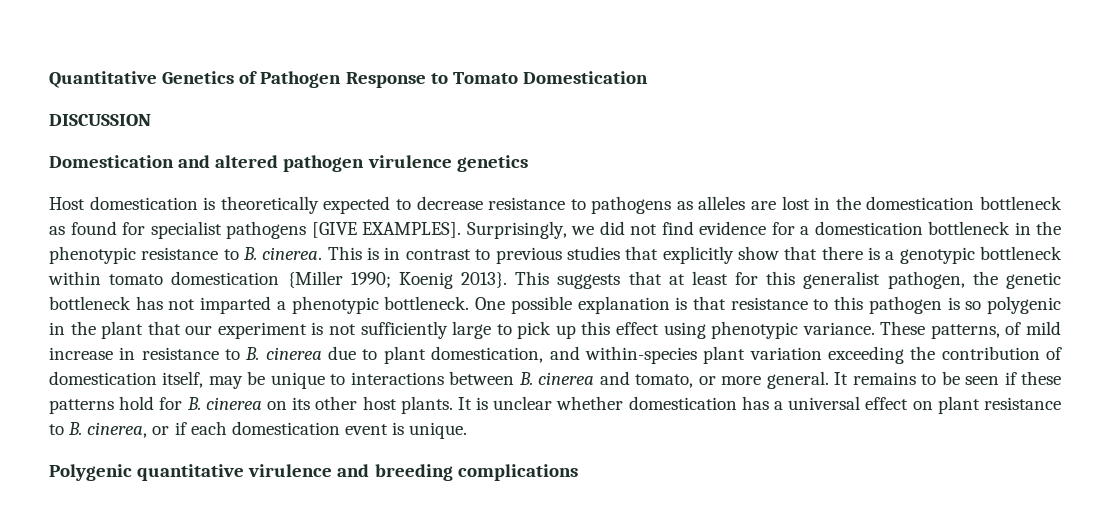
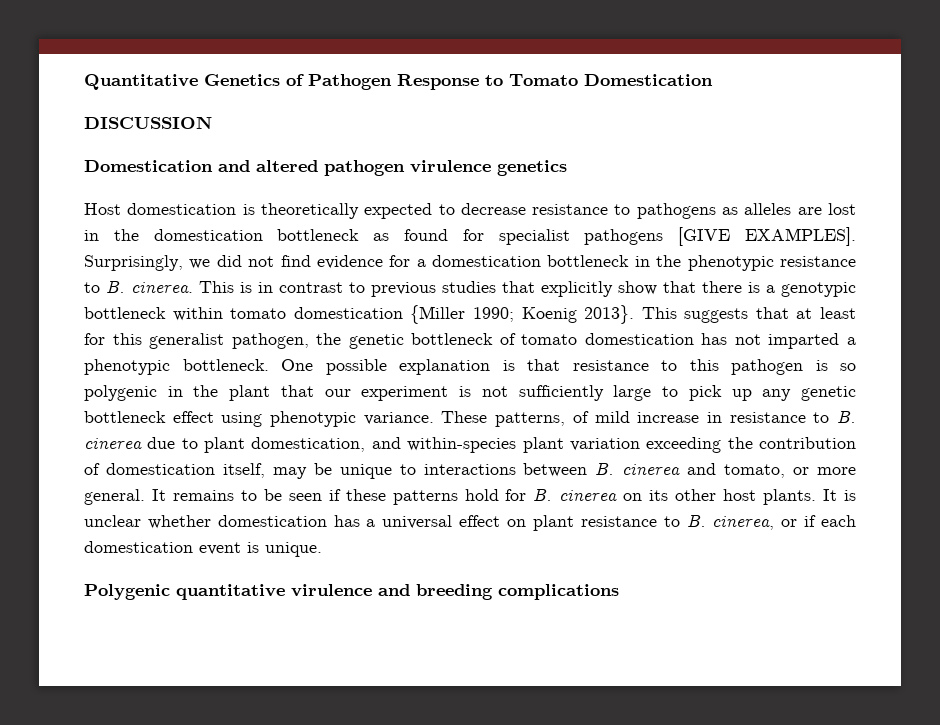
(131, 303) none -> [499,333,694,345] of tomato domestication
[581,321,611,335] this -> [762,386,857,401] [84,411,166,423] any genetic bottleneck

